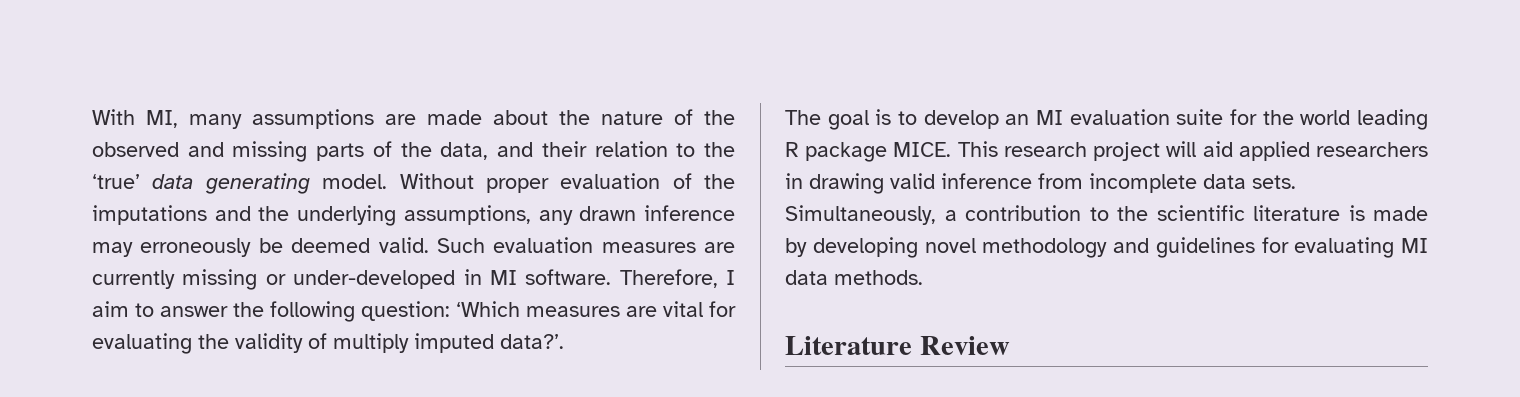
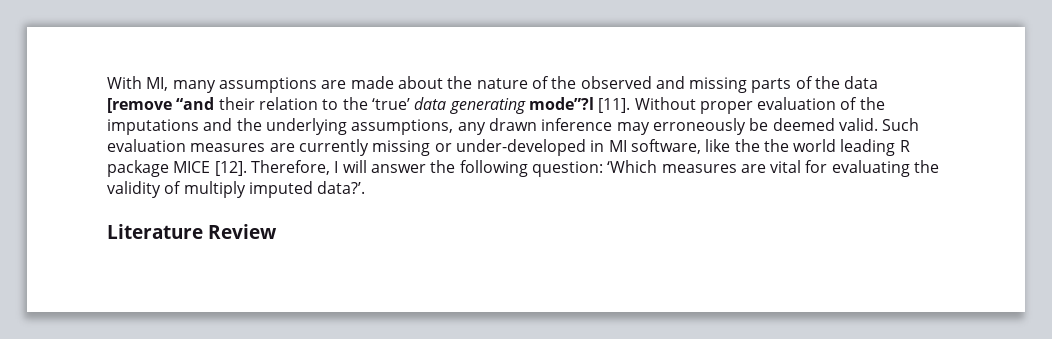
[440,142,534,160] data, and -> [844,76,879,89] [107,97,215,113] data [remove “and
[322,174,388,189] model. -> [528,97,631,113] mode”?l [11].
[525,269,735,288] [92,301,154,317] software. Therefore, I aim to -> [630,139,910,156] [107,160,367,177] software, like the the world leading R package MICE [12]. Therefore, I will
[785,109,1428,130] [785,141,1428,162] [785,173,1296,194] [785,205,1428,225] [785,237,1428,258] [785,270,923,285] // The goal is to develop an MI evaluation suite for the world leading R package MICE. This research project will aid applied researchers in drawing valid inference from incomplete data sets. Simultaneously, a contribution to the scientific literature is made by developing novel methodology and guidelines for evaluating MI data methods. -> (366, 187) none

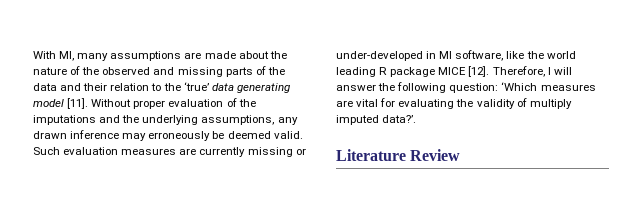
[107,97,215,113] [remove “and -> [60,83,82,91] and
[528,97,594,110] mode”?l -> [33,99,64,107] model
[763,139,789,152] the -> (544, 55) none

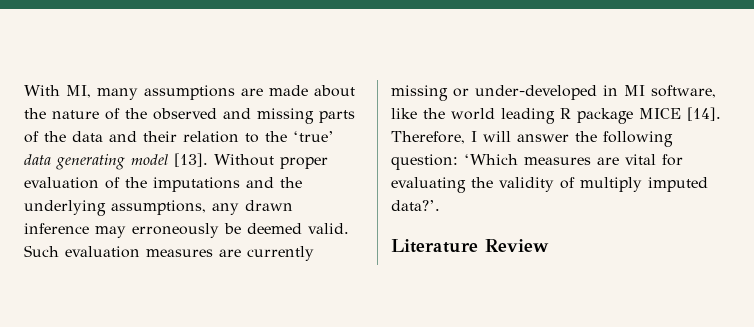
[67,98,89,109] [11]. -> [174,153,208,167] [13].
[468,66,490,77] [12]. -> [687,107,721,121] [14].

